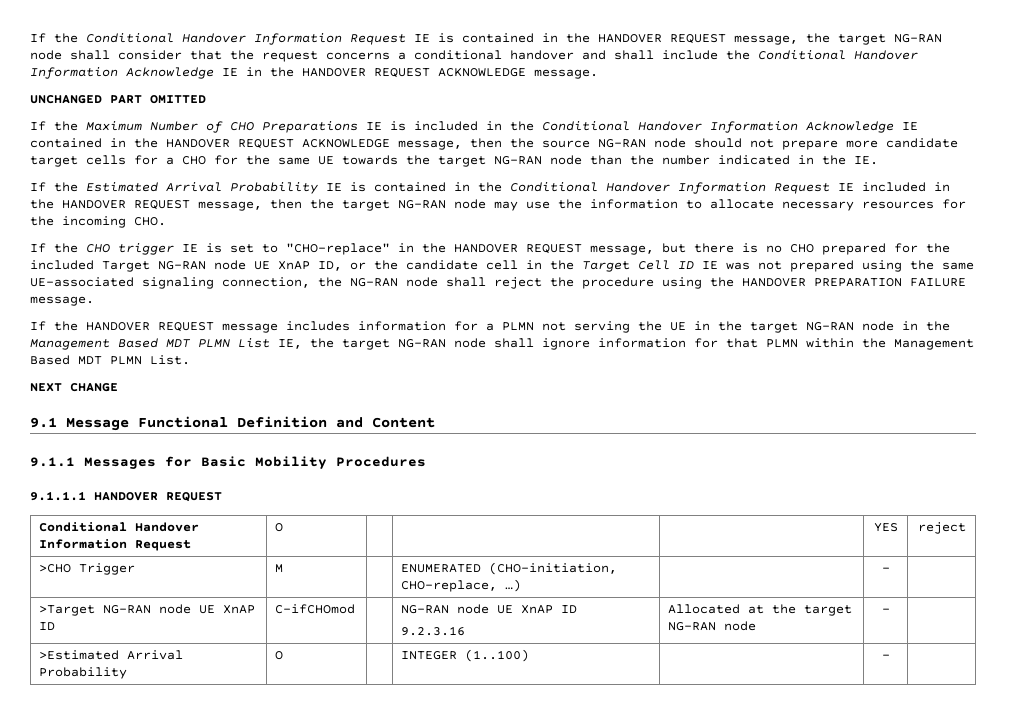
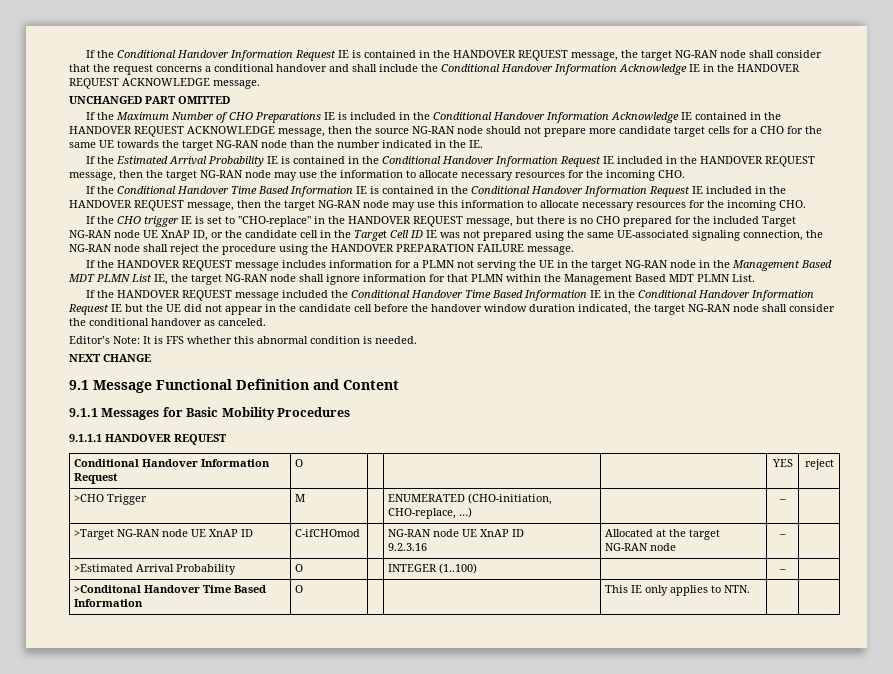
(166, 221) none -> [86,186,787,197] [69,200,806,211] // If the Conditional Handover Time Based Information IE is contained in the Conditional Handover Information Request IE included in the HANDOVER REQUEST message, then the target NG-RAN node may use this information to allocate necessary resources for the incoming CHO.
(190, 360) none -> [86,290,815,301] [68,304,835,315] [69,318,266,326] [69,336,417,344] // If the HANDOVER REQUEST message included the Conditional Handover Time Based Information IE in the Conditional Handover Information Request IE but the UE did not appear in the candidate cell before the handover window duration indicated, the target NG-RAN node shall consider the conditional handover as canceled. // Editor’s Note: It is FFS whether this abnormal condition is needed.
(890, 656) none -> [74,585,267,593] [74,599,144,607] [295,585,304,593] [605,585,751,596] // >Conditonal Handover Time Based Information | O | | | This IE only applies to NTN. | |

